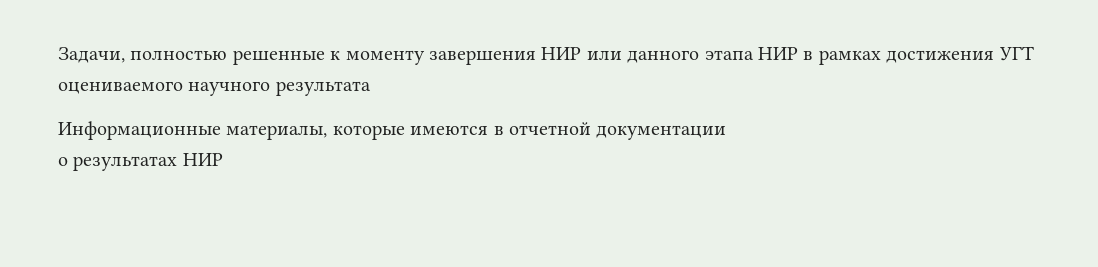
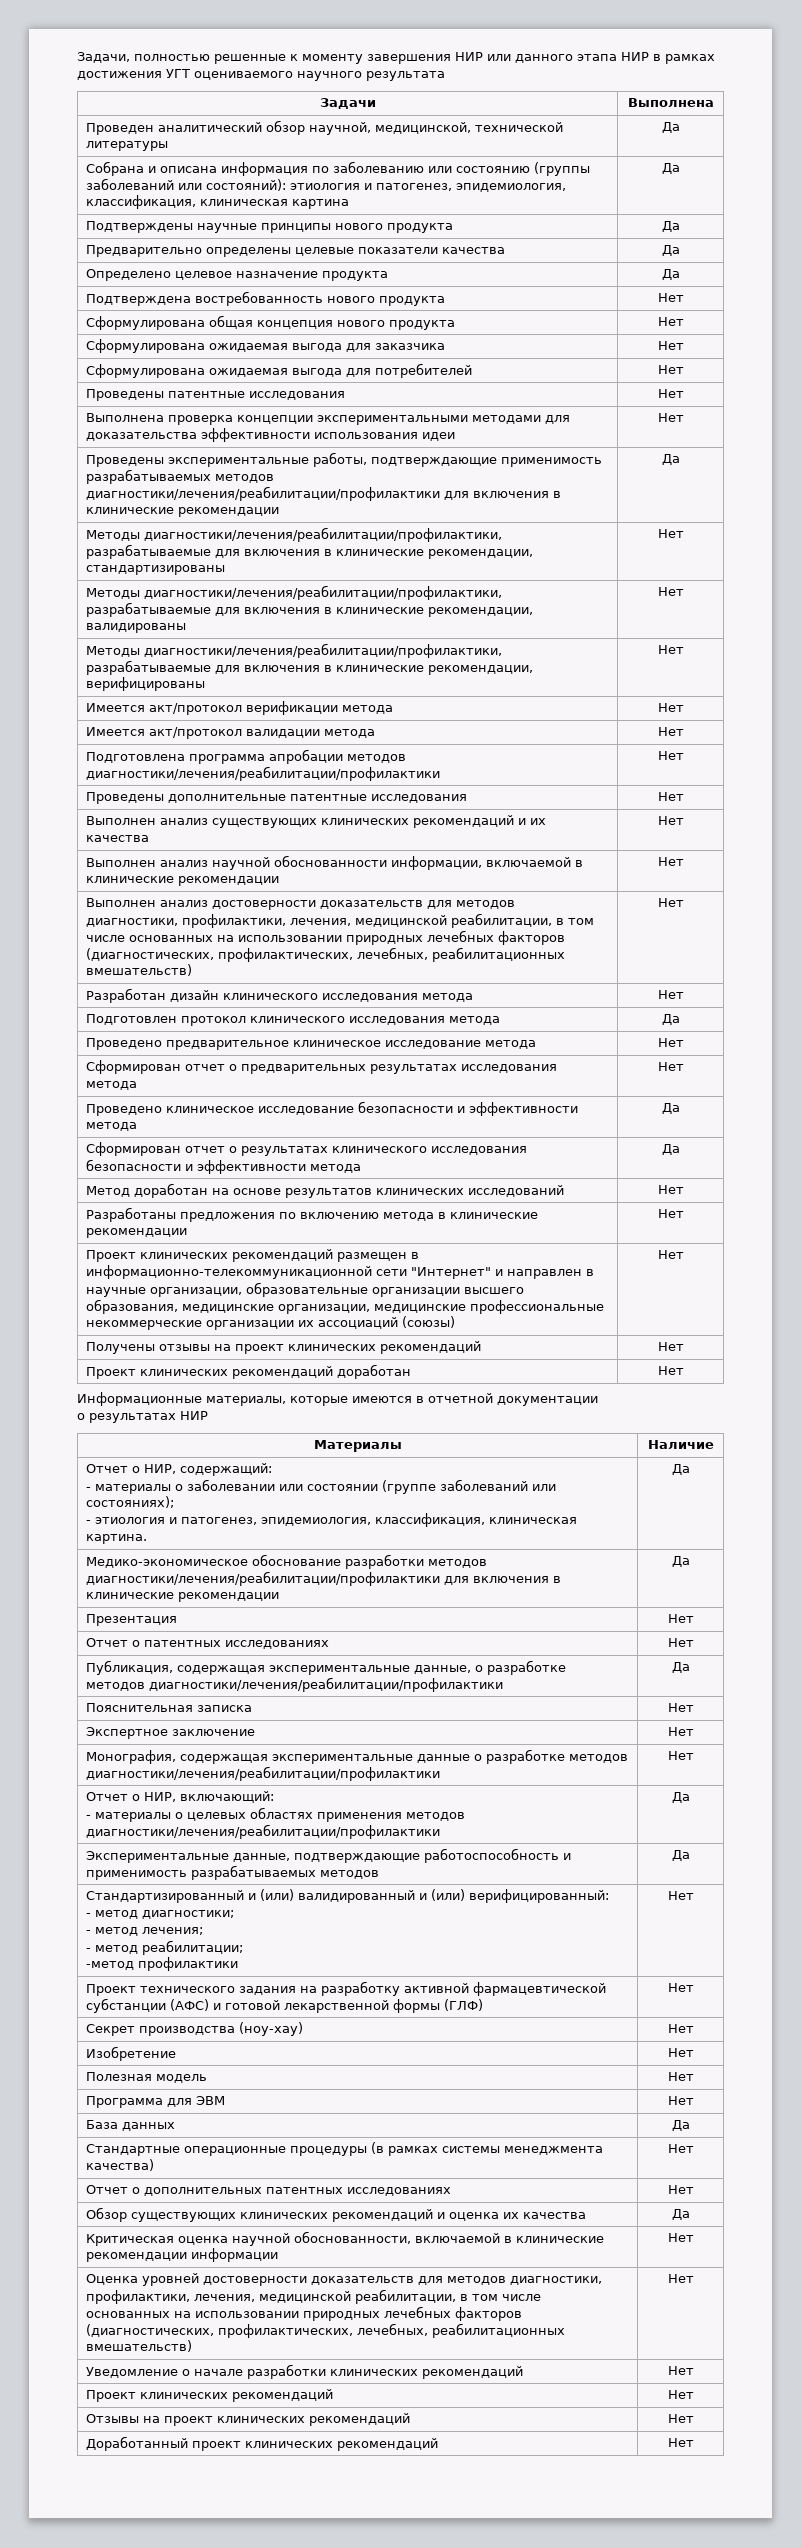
(371, 88) none -> [319,98,376,109] [627,98,714,107] [86,120,564,135] [86,141,169,151] [661,122,680,133] [86,161,591,176] [86,178,567,192] [86,195,350,209] [661,163,680,174] [86,221,454,233] [661,221,680,232] [86,245,506,257] [661,245,680,256] [86,269,389,281] [661,269,680,280] [86,291,446,306] [657,293,684,302] [86,315,456,330] [657,317,684,326] [86,339,446,353] [657,341,684,350] [86,363,473,378] [657,365,684,374] [86,389,346,401] [657,389,684,398] [86,413,571,425] [86,428,456,442] [657,413,684,422] [86,452,603,467] [86,469,275,484] [86,486,562,501] [86,507,280,517] [661,454,680,465] [86,527,503,542] [86,544,534,559] [86,565,226,575] [657,529,684,538] [86,585,503,600] [86,602,534,617] [86,623,187,633] [657,587,684,596] [86,643,503,658] [86,660,534,675] [86,677,206,691] [657,645,684,654] [86,701,394,715] [657,703,684,712] [86,727,376,739] [657,727,684,736] [86,749,407,764] [86,766,441,781] [657,751,684,760] [86,792,468,804] [657,792,684,801] [86,815,547,828] [86,835,150,842] [657,816,684,825] [86,855,584,870] [86,876,280,886] [657,857,684,866] [86,898,516,910] [86,913,595,928] [86,930,566,945] [86,947,566,962] [86,964,193,976] [657,898,684,907] [86,988,474,1003] [657,990,684,999] [86,1014,501,1026] [661,1014,680,1025] [86,1038,537,1050] [657,1038,684,1047] [86,1060,558,1074] [86,1081,138,1090] [657,1062,684,1071] [86,1101,579,1116] [86,1122,138,1131] [661,1103,680,1114] [86,1142,528,1156] [86,1159,362,1174] [661,1144,680,1155] [86,1183,565,1198] [657,1185,684,1194] [86,1207,539,1222] [86,1228,188,1238] [657,1209,684,1218] [86,1249,420,1262] [86,1265,595,1279] [86,1282,525,1297] [86,1299,605,1314] [86,1316,456,1330] [657,1250,684,1259] [86,1341,482,1354] [657,1342,684,1351] [86,1364,412,1379] [657,1366,684,1375] // Задачи | Выполнена // Проведен аналитический обзор научной, медицинской, технической литературы | Да // Собрана и описана информация по заболеванию или состоянию (группы заболеваний или состояний): этиология и патогенез, эпидемиология, классификация, клиническая картина | Да // Подтверждены научные принципы нового продукта | Да // Предварительно определены целевые показатели качества | Да // Определено целевое назначение продукта | Да // Подтверждена востребованность нового продукта | Нет // Сформулирована общая концепция нового продукта | Нет // Сформулирована ожидаемая выгода для заказчика | Нет // Сформулирована ожидаемая выгода для потребителей | Нет // Проведены патентные исследования | Нет // Выполнена проверка концепции экспериментальными методами для доказательства эффективности использования идеи | Нет // Проведены экспериментальные работы, подтверждающие применимость разрабатываемых методов диагностики/лечения/реабилитации/профилактики для включения в клинические рекомендации | Да // Методы диагностики/лечения/реабилитации/профилактики, разрабатываемые для включения в клинические рекомендации, стандартизированы | Нет // Методы диагностики/лечения/реабилитации/профилактики, разрабатываемые для включения в клинические рекомендации, валидированы | Нет // Методы диагностики/лечения/реабилитации/профилактики, разрабатываемые для включения в клинические рекомендации, верифицированы | Нет // Имеется акт/протокол верификации метода | Нет // Имеется акт/протокол валидации метода | Нет // Подготовлена программа апробации методов диагностики/лечения/реабилитации/профилактики | Нет // Проведены дополнительные патентные исследования | Нет // Выполнен анализ существующих клинических рекомендаций и их качества | Нет // Выполнен анализ научной обоснованности информации, включаемой в клинические рекомендации | Нет // Выполнен анализ достоверности доказательств для методов диагностики, профилактики, лечения, медицинской реабилитации, в том числе основанных на использовании природных лечебных факторов (диагностических, профилактических, лечебных, реабилитационных вмешательств) | Нет // Разработан дизайн клинического исследования метода | Нет // Подготовлен протокол клинического исследования метода | Да // Проведено предварительное клиническое исследование метода | Нет // Сформирован отчет о предварительных результатах исследования метода | Нет // Проведено клиническое исследование безопасности и эффективности метода | Да // Сформирован отчет о результатах клинического исследования безопасности и эффективности метода | Да // Метод доработан на основе результатов клинических исследований | Нет // Разработаны предложения по включению метода в клинические рекомендации | Нет // Проект клинических рекомендаций размещен в информационно-телекоммуникационной сети "Интернет" и направлен в научные организации, образовательные организации высшего образования, медицинские организации, медицинские профессиональные некоммерческие организации их ассоциаций (союзы) | Нет // Получены отзывы на проект клинических рекомендаций | Нет // Проект клинических рекомендаций доработан | Нет
(223, 159) none -> [313,1440,402,1452] [647,1440,714,1449] [86,1463,273,1476] [86,1479,557,1494] [86,1496,175,1508] [86,1513,578,1527] [86,1534,148,1544] [671,1464,690,1475] [86,1554,488,1569] [86,1571,562,1586] [86,1592,280,1602] [671,1556,690,1567] [86,1614,178,1626] [667,1614,694,1623] [86,1638,330,1649] [667,1638,694,1647] [86,1660,567,1675] [86,1677,504,1692] [671,1662,690,1673] [86,1703,253,1712] [667,1703,694,1712] [86,1727,256,1739] [667,1727,694,1736] [86,1749,629,1764] [86,1766,441,1781] [667,1751,694,1760] [86,1791,275,1803] [86,1807,466,1822] [86,1824,441,1839] [671,1792,690,1803] [86,1848,572,1863] [86,1865,380,1880] [671,1850,690,1861] [86,1889,610,1903] [86,1910,235,1919] [86,1927,204,1936] [86,1940,244,1955] [86,1957,239,1971] [667,1891,694,1900] [86,1981,607,1996] [86,1998,484,2013] [667,1983,694,1992] [86,2022,304,2036] [667,2024,694,2033] [86,2046,177,2061] [667,2048,694,2057] [86,2072,208,2083] [667,2072,694,2081] [86,2096,226,2108] [667,2096,694,2105] [86,2120,176,2131] [671,2120,690,2131] [86,2142,604,2156] [86,2159,155,2171] [667,2144,694,2153] [86,2185,452,2196] [667,2185,694,2194] [86,2207,587,2222] [671,2209,690,2220] [86,2231,605,2246] [86,2248,279,2262] [667,2233,694,2242] [86,2273,603,2286] [86,2289,542,2304] [86,2306,523,2321] [86,2323,566,2338] [86,2340,193,2352] [667,2274,694,2283] [86,2364,524,2379] [667,2366,694,2375] [86,2389,334,2402] [667,2390,694,2399] [86,2413,411,2426] [667,2414,694,2423] [86,2436,439,2451] [667,2438,694,2447] // Материалы | Наличие // Отчет о НИР, содержащий: // - материалы о заболевании или состоянии (группе заболеваний или состояниях); // - этиология и патогенез, эпидемиология, классификация, клиническая картина. | Да // Медико-экономическое обоснование разработки методов диагностики/лечения/реабилитации/профилактики для включения в клинические рекомендации | Да // Презентация | Нет // Отчет о патентных исследованиях | Нет // Публикация, содержащая экспериментальные данные, о разработке методов диагностики/лечения/реабилитации/профилактики | Да // Пояснительная записка | Нет // Экспертное заключение | Нет // Монография, содержащая экспериментальные данные о разработке методов диагностики/лечения/реабилитации/профилактики | Нет // Отчет о НИР, включающий: // - материалы о целевых областях применения методов диагностики/лечения/реабилитации/профилактики | Да // Экспериментальные данные, подтверждающие работоспособность и применимость разрабатываемых методов | Да // Стандартизированный и (или) валидированный и (или) верифицированный: // - метод диагностики; // - метод лечения; // - метод реабилитации; // -метод профилактики | Нет // Проект технического задания на разработку активной фармацевтической субстанции (АФС) и готовой лекарственной формы (ГЛФ) | Нет // Секрет производства (ноу-хау) | Нет // Изобретение | Нет // Полезная модель | Нет // Программа для ЭВМ | Нет // База данных | Да // Стандартные операционные процедуры (в рамках системы менеджмента качества) | Нет // Отчет о дополнительных патентных исследованиях | Нет // Обзор существующих клинических рекомендаций и оценка их качества | Да // Критическая оценка научной обоснованности, включаемой в клинические рекомендации информации | Нет // Оценка уровней достоверности доказательств для методов диагностики, профилактики, лечения, медицинской реабилитации, в том числе основанных на использовании природных лечебных факторов (диагностических, профилактических, лечебных, реабилитационных вмешательств) | Нет // Уведомление о начале разработки клинических рекомендаций | Нет // Проект клинических рекомендаций | Нет // Отзывы на проект клинических рекомендаций | Нет // Доработанный проект клинических рекомендаций | Нет

